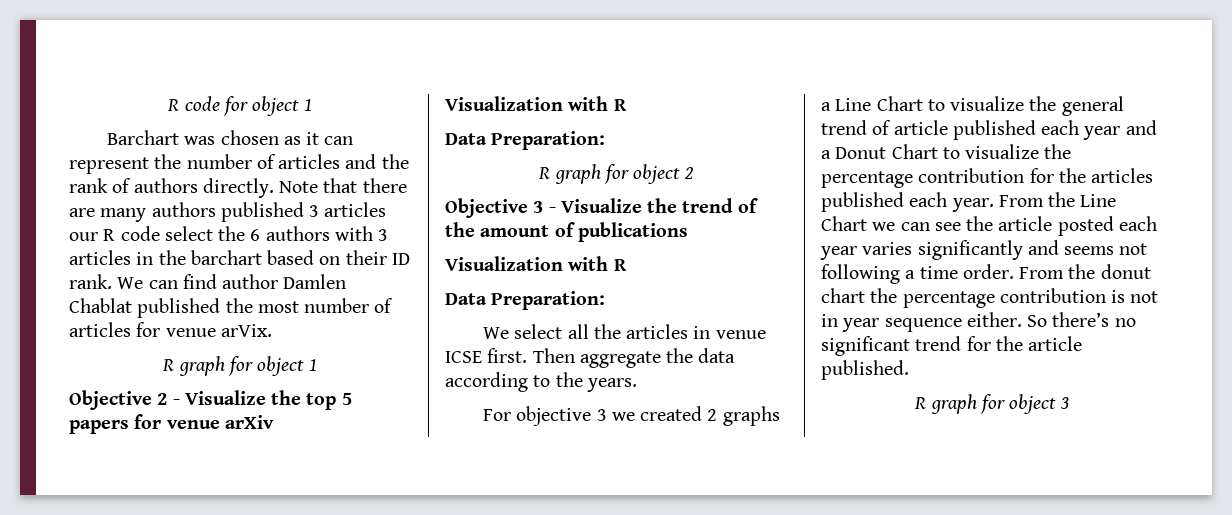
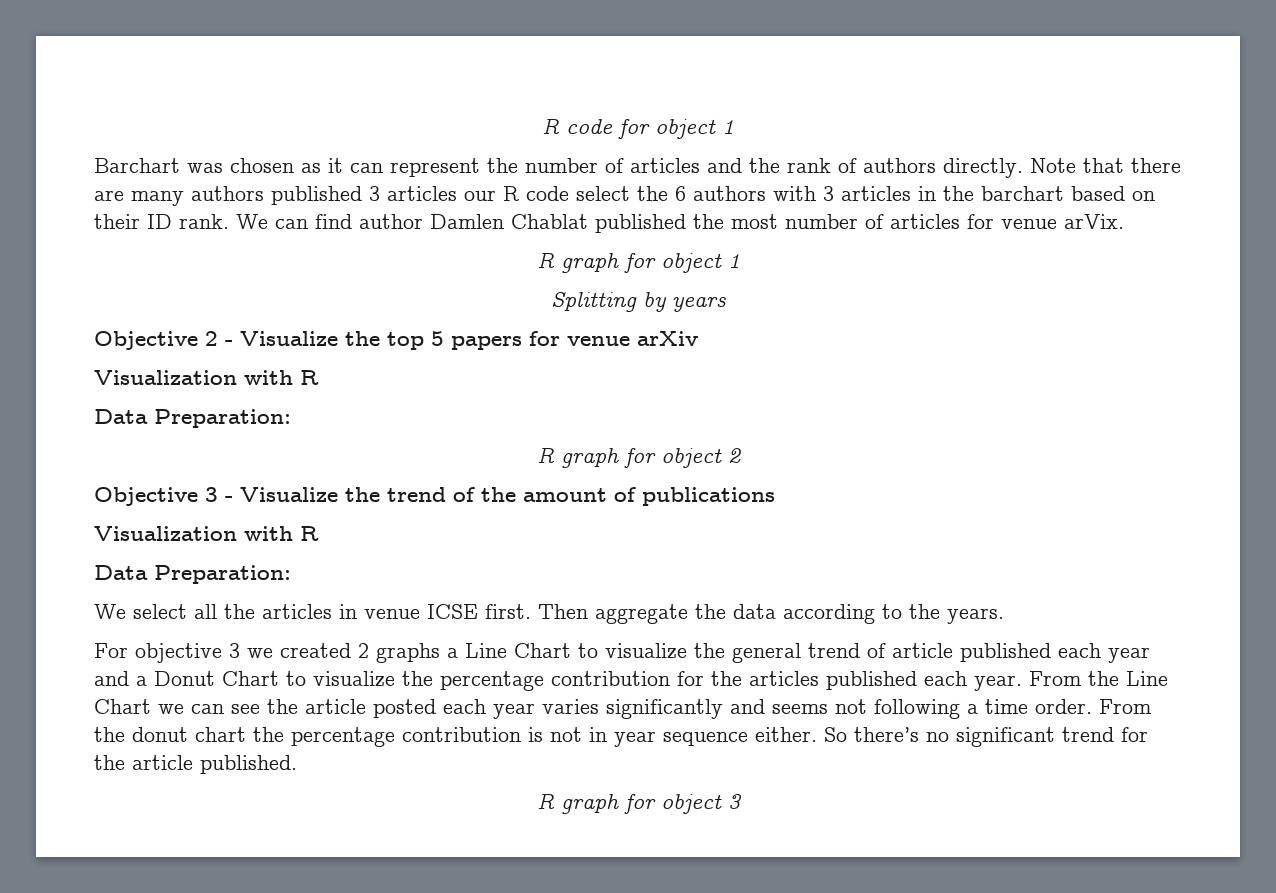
(317, 365) none -> [550,292,726,312] // Splitting by years

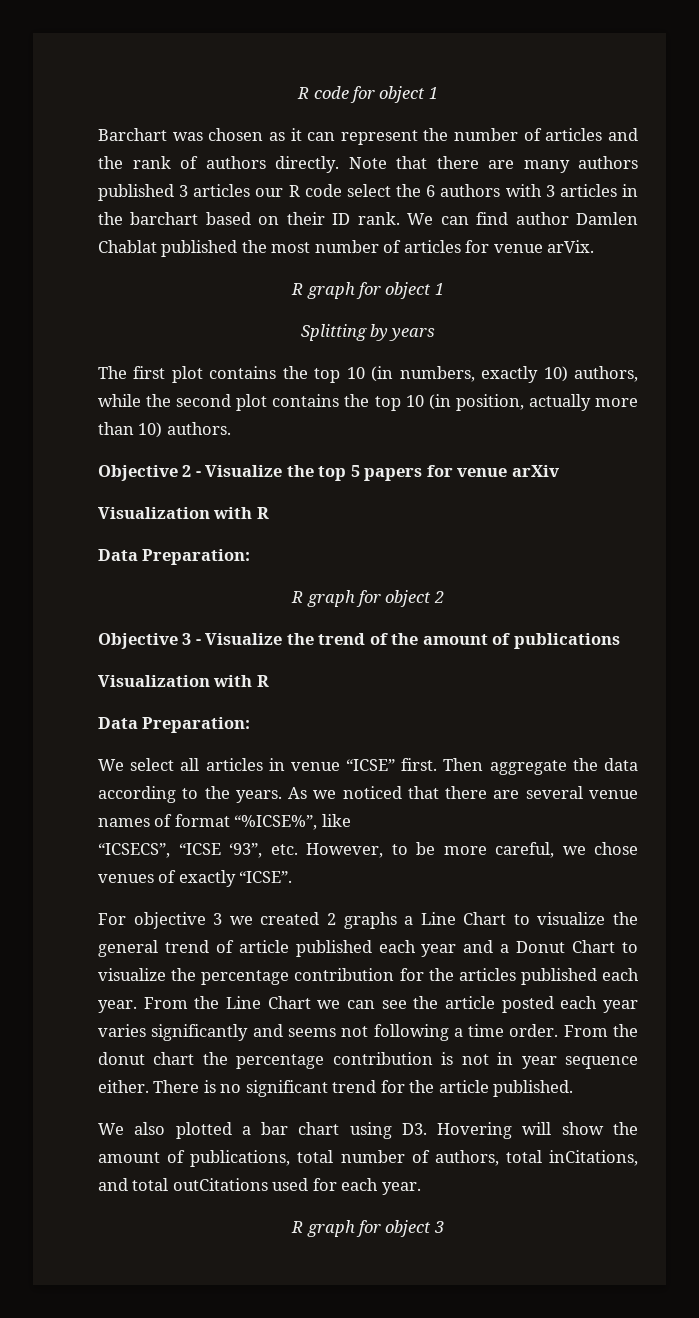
(726, 304) none -> [98,366,638,383] [98,394,638,411] [98,422,231,438] // The first plot contains the top 10 (in numbers, exactly 10) authors, while the second plot contains the top 10 (in position, actually more than 10) authors.
[224,604,255,619] the -> (200, 764) none
[427,604,478,619] ICSE -> [346,759,396,771] “ICSE”
(1004, 616) none -> [288,786,638,799] [98,814,351,830] [98,842,638,858] [98,870,293,887] As we noticed that there are several venue names of format “%ICSE%”, like // “ICSECS”, “ICSE ‘93”, etc. However, to be more careful, we chose venues of exactly “ICSE”.
[824,727,919,742] So there’s -> [153,1080,216,1093] There is
(297, 764) none -> [98,1122,638,1139] [98,1150,638,1167] [98,1178,421,1195] // We also plotted a bar chart using D3. Hovering will show the amount of publications, total number of authors, total inCitations, and total outCitations used for each year.

